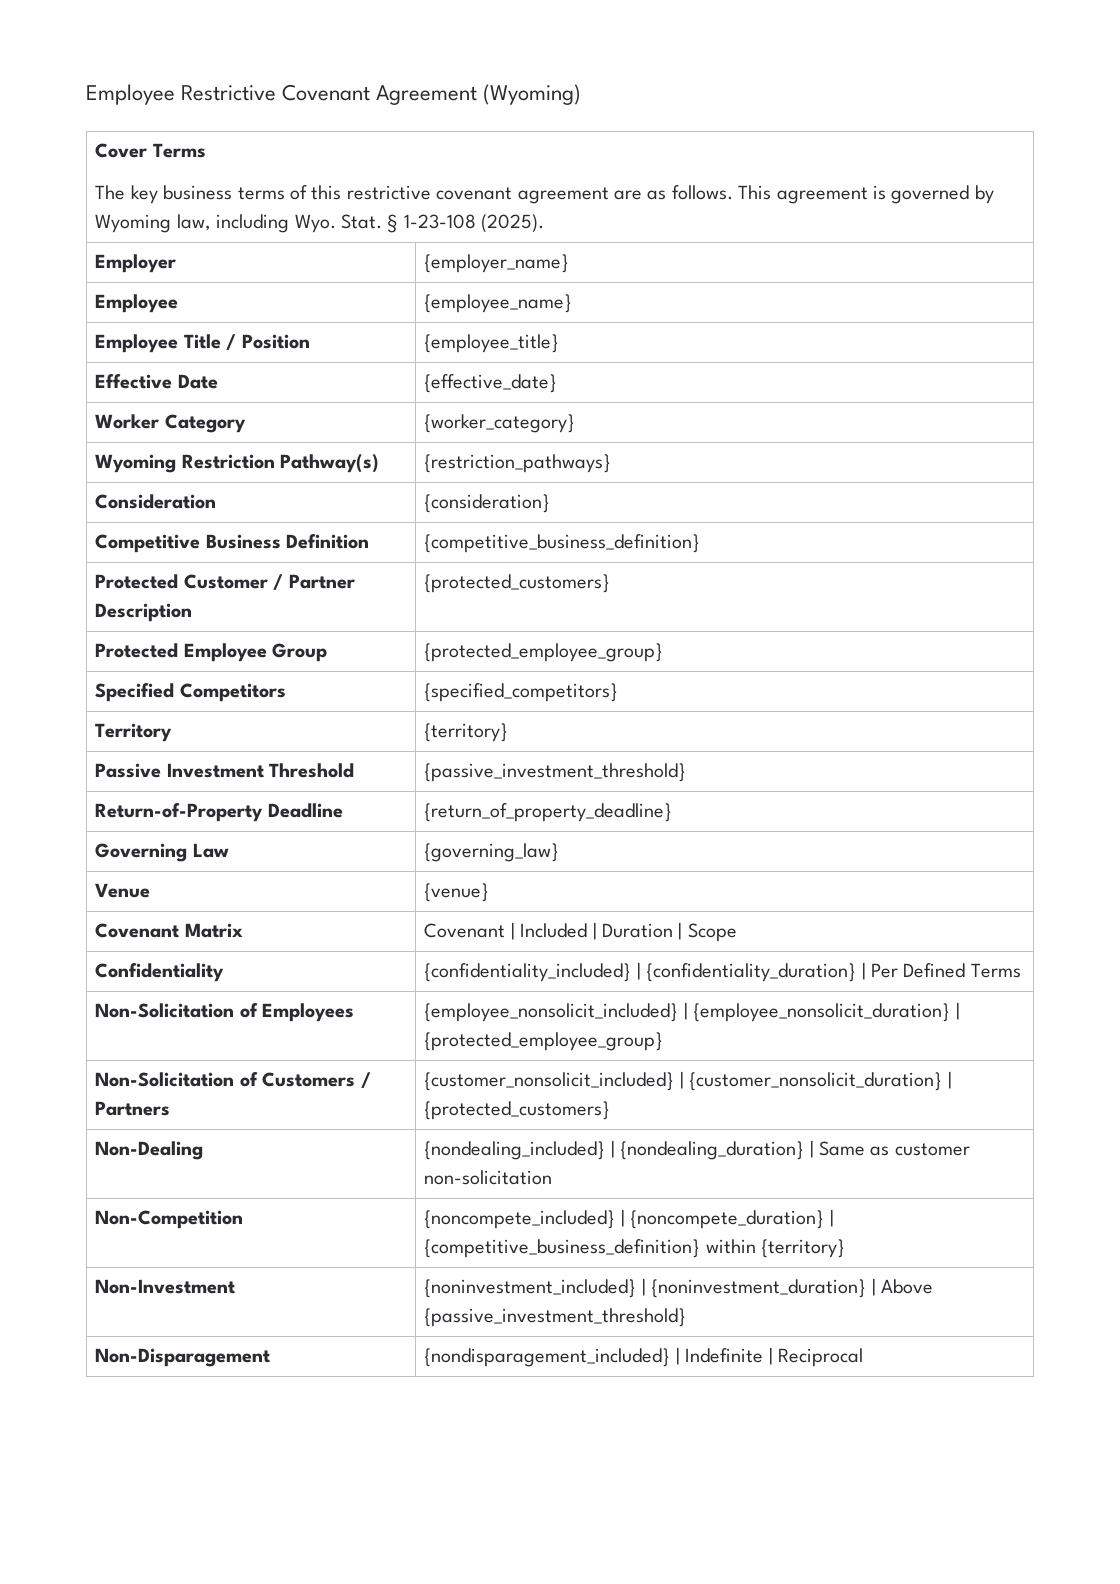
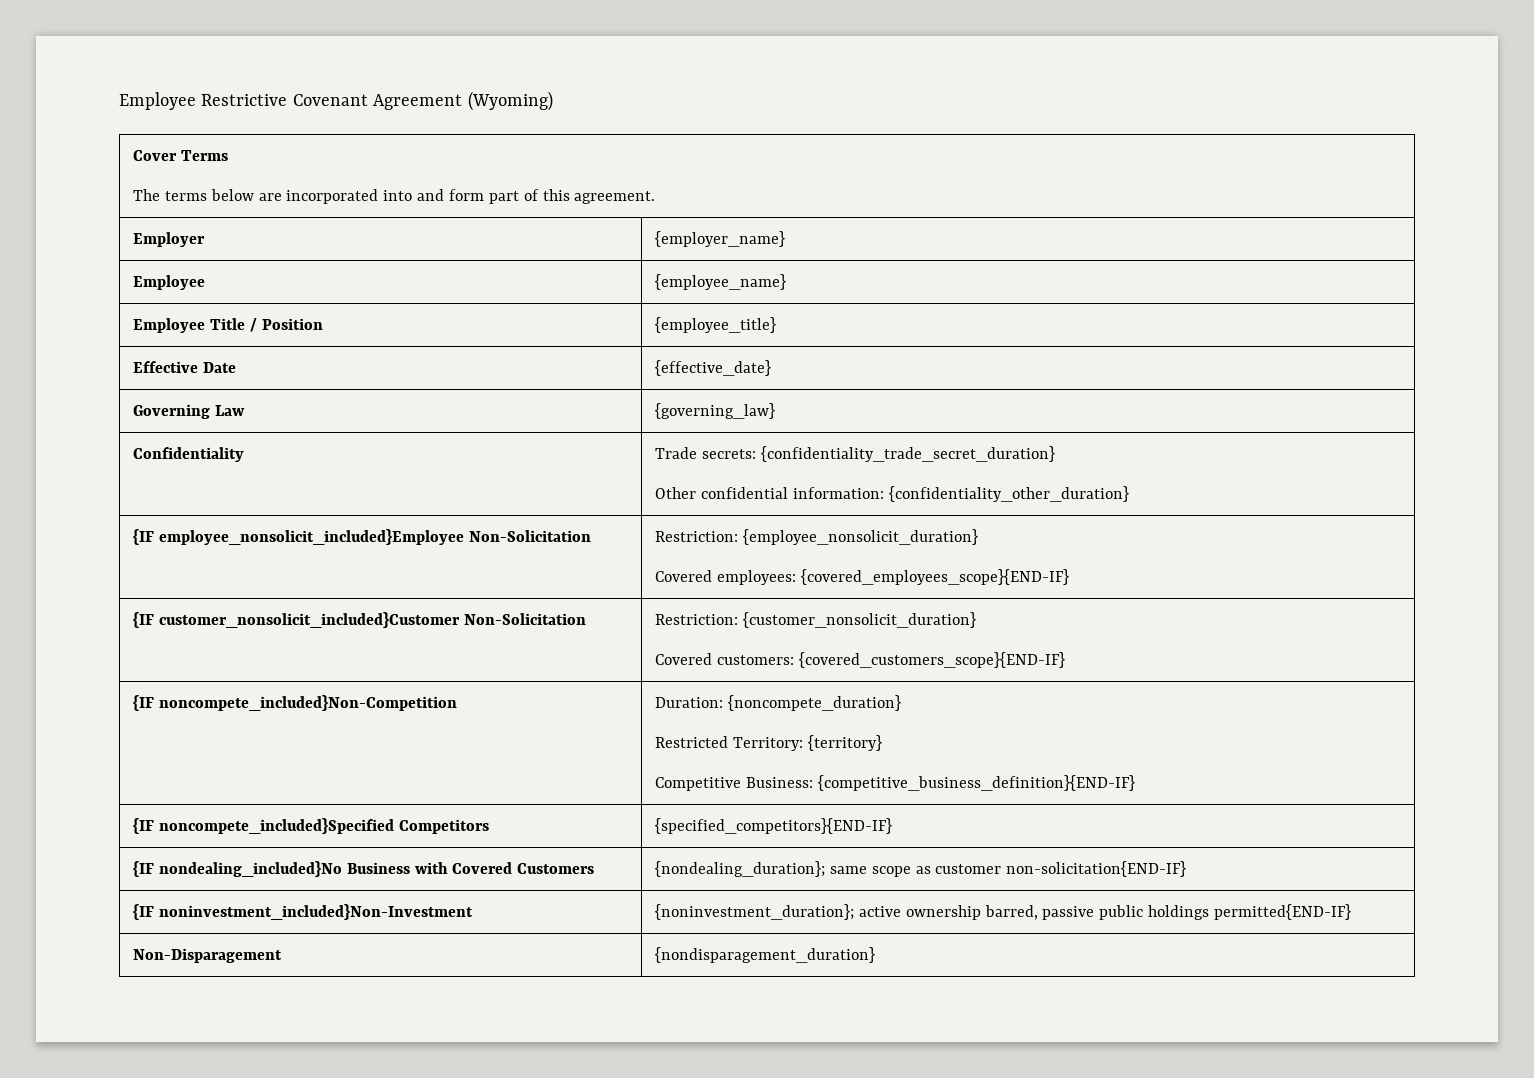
[130,185,994,204] [95,214,545,233] key business terms of this restrictive covenant agreement are as follows. This agreement is governed by Wyoming law, including Wyo. Stat. § 1-23-108 (2025). -> [164,189,656,204] terms below are incorporated into and form part of this agreement.
[95,414,246,433] [424,414,576,433] [95,454,380,473] [424,454,612,473] [95,494,217,509] [424,494,551,513] [95,534,370,553] [424,534,701,553] [95,574,355,590] [95,603,193,622] [424,574,611,593] [95,643,328,662] [424,643,664,662] [95,683,286,702] [424,683,619,702] [95,723,173,742] [424,723,509,742] [95,763,355,778] [424,763,687,782] [95,803,343,822] [424,803,673,822] [95,843,229,862] [424,843,560,862] [95,883,151,898] [424,883,490,902] [95,923,243,938] [424,922,737,942] [95,963,225,982] [424,962,1021,982] [95,1003,355,1022] [424,1002,960,1022] [424,1032,664,1051] [95,1072,371,1088] [95,1101,171,1116] [424,1071,952,1091] [424,1101,611,1120] [95,1141,204,1160] [424,1140,970,1160] [424,1170,553,1185] [95,1210,244,1229] [424,1209,834,1229] [424,1239,846,1258] [95,1279,236,1294] [424,1278,933,1298] [424,1308,687,1327] [95,1348,271,1367] [424,1347,863,1367] Worker Category | {worker_category} // Wyoming Restriction Pathway(s) | {restriction_pathways} // Consideration | {consideration} // Competitive Business Definition | {competitive_business_definition} // Protected Customer / Partner Description | {protected_customers} // Protected Employee Group | {protected_employee_group} // Specified Competitors | {specified_competitors} // Territory | {territory} // Passive Investment Threshold | {passive_investment_threshold} // Return-of-Property Deadline | {return_of_property_deadline} // Governing Law | {governing_law} // Venue | {venue} // Covenant Matrix | Covenant | Included | Duration | Scope // Confidentiality | {confidentiality_included} | {confidentiality_duration} | Per Defined Terms // Non-Solicitation of Employees | {employee_nonsolicit_included} | {employee_nonsolicit_duration} | {protected_employee_group} // Non-Solicitation of Customers / Partners | {customer_nonsolicit_included} | {customer_nonsolicit_duration} | {protected_customers} // Non-Dealing | {nondealing_included} | {nondealing_duration} | Same as customer non-solicitation // Non-Competition | {noncompete_included} | {noncompete_duration} | {competitive_business_definition} within {territory} // Non-Investment | {noninvestment_included} | {noninvestment_duration} | Above {passive_investment_threshold} // Non-Disparagement | {nondisparagement_included} | Indefinite | Reciprocal -> [133,404,245,419] [655,403,776,419] [133,447,245,462] [655,446,1055,462] [655,486,1129,502] [133,529,591,545] [655,529,978,545] [655,569,1069,585] [133,612,586,628] [655,612,976,628] [655,652,1065,668] [133,695,457,711] [655,695,901,711] [655,735,882,751] [655,775,1135,791] [133,818,489,834] [655,818,893,834] [133,861,595,877] [655,861,1187,877] [133,904,473,920] [655,904,1352,920] [133,948,283,963] [655,947,876,963] Governing Law | {governing_law} // Confidentiality | Trade secrets: {confidentiality_trade_secret_duration} // Other confidential information: {confidentiality_other_duration} // {IF employee_nonsolicit_included}Employee Non-Solicitation | Restriction: {employee_nonsolicit_duration} // Covered employees: {covered_employees_scope}{END-IF} // {IF customer_nonsolicit_included}Customer Non-Solicitation | Restriction: {customer_nonsolicit_duration} // Covered customers: {covered_customers_scope}{END-IF} // {IF noncompete_included}Non-Competition | Duration: {noncompete_duration} // Restricted Territory: {territory} // Competitive Business: {competitive_business_definition}{END-IF} // {IF noncompete_included}Specified Competitors | {specified_competitors}{END-IF} // {IF nondealing_included}No Business with Covered Customers | {nondealing_duration}; same scope as customer non-solicitation{END-IF} // {IF noninvestment_included}Non-Investment | {noninvestment_duration}; active ownership barred, passive public holdings permitted{END-IF} // Non-Disparagement | {nondisparagement_duration}

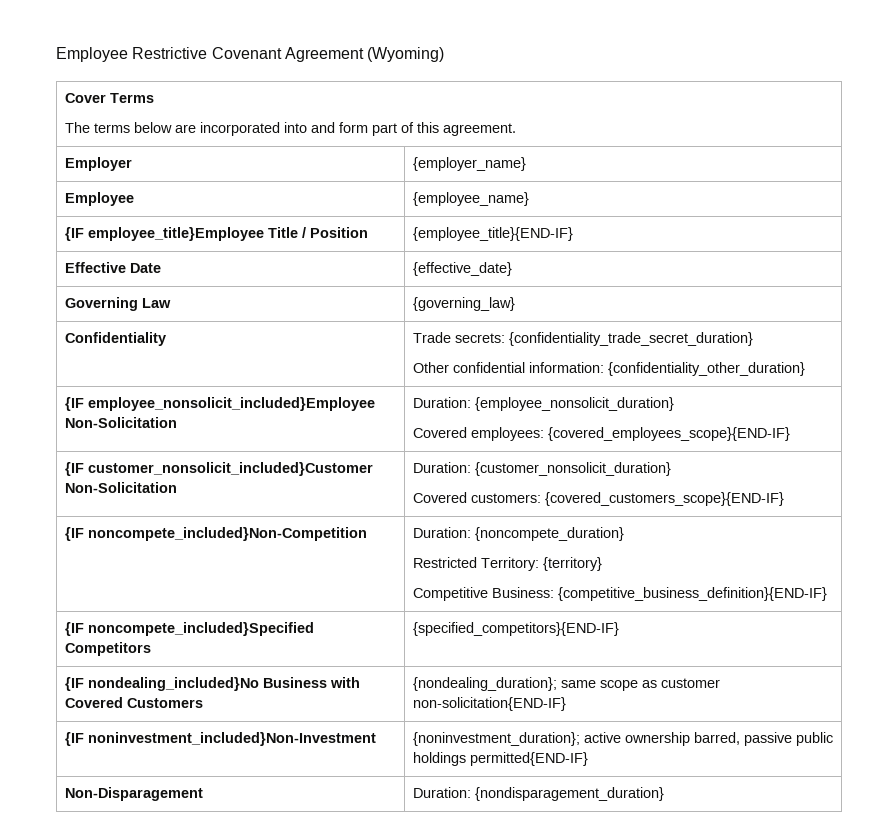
[133,318,206,333] Employee -> [64,227,264,241] {IF employee_title}Employee
[655,317,777,333] {employee_title} -> [412,227,573,241] {employee_title}{END-IF}
[655,531,739,542] Restriction: -> [412,397,471,408] Duration:
[655,614,739,625] Restriction: -> [412,462,471,473] Duration:
(283, 955) none -> [412,787,471,798] Duration:

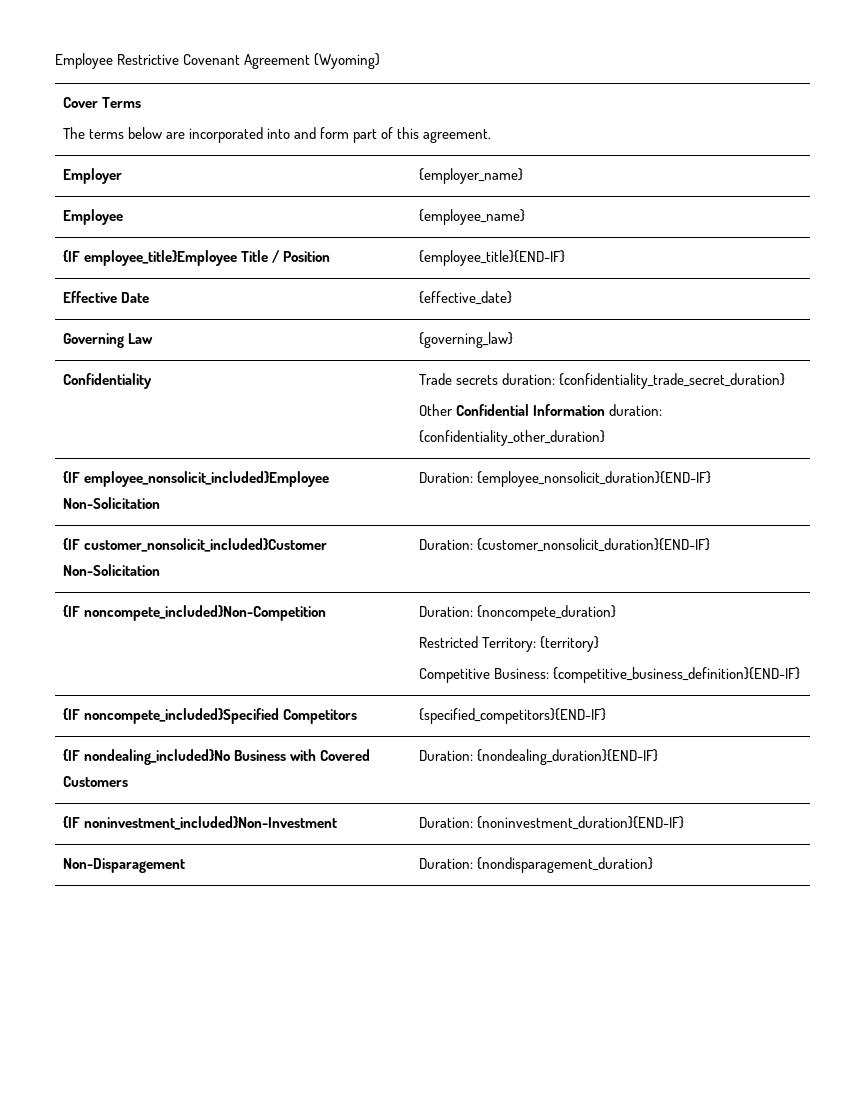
[454,333,505,343] secrets: -> [455,373,555,385] secrets duration:
[452,362,604,373] confidential information: -> [455,404,662,416] Confidential Information duration:
[474,397,674,411] [412,427,790,441] {employee_nonsolicit_duration} // Covered employees: {covered_employees_scope}{END-IF} -> [476,471,711,487] {employee_nonsolicit_duration}{END-IF}
[474,462,671,476] [412,492,784,506] {customer_nonsolicit_duration} // Covered customers: {covered_customers_scope}{END-IF} -> [476,538,710,552] {customer_nonsolicit_duration}{END-IF}
[412,677,720,691] [412,697,566,711] [64,732,376,746] [412,732,833,746] [412,752,588,766] {nondealing_duration}; same scope as customer non-solicitation{END-IF} // {IF noninvestment_included}Non-Investment | {noninvestment_duration}; active ownership barred, passive public holdings permitted{END-IF} -> [418,749,658,765] [62,816,337,830] [418,816,684,830] Duration: {nondealing_duration}{END-IF} // {IF noninvestment_included}Non-Investment | Duration: {noninvestment_duration}{END-IF}

